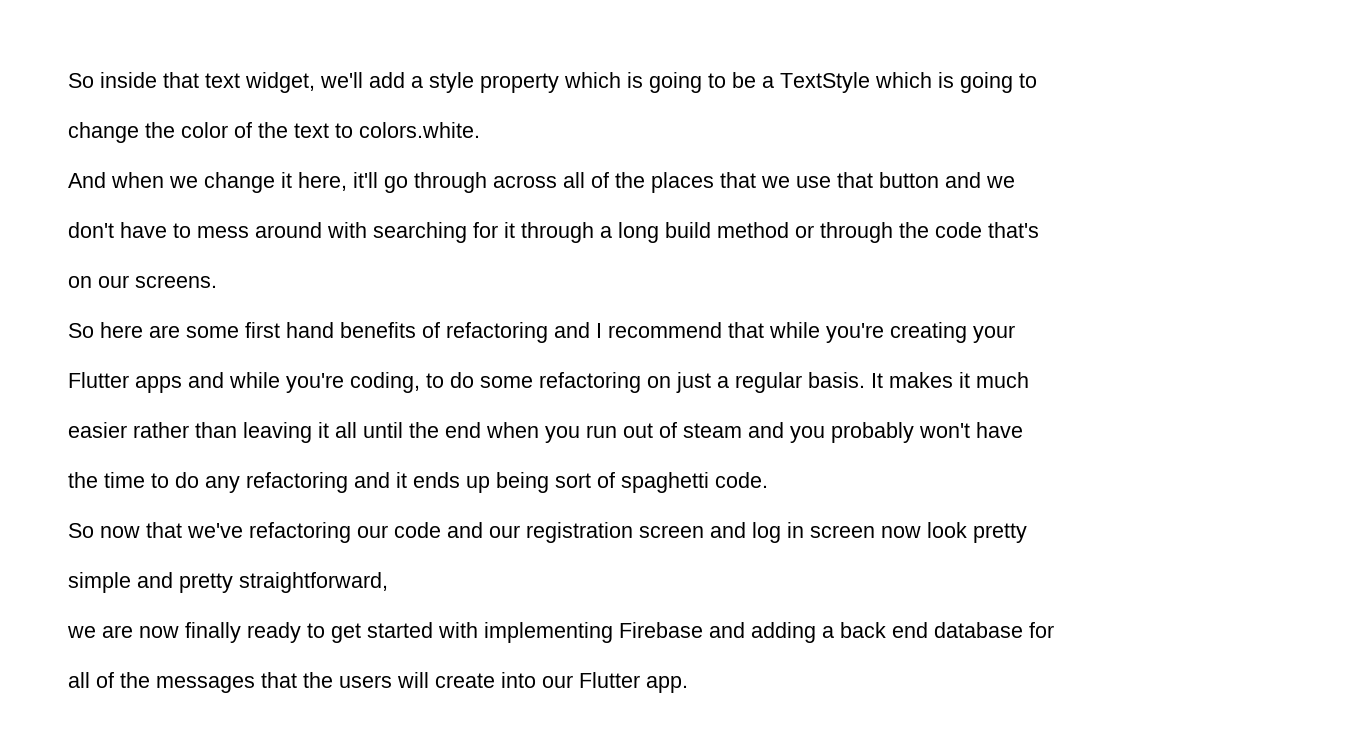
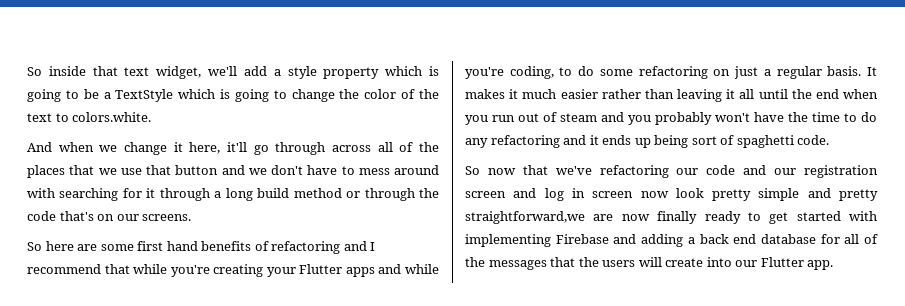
(1037, 80) // -> (287, 94) none
(1015, 182) // -> (267, 171) none
(1039, 230) // -> (94, 216) none
(1015, 334) // -> (296, 272) none
(1029, 380) // -> (557, 94) none
(1023, 430) // -> (784, 117) none
(1027, 533) // -> (752, 195) none
[239,572,388,593] [67,626,96,638] straightforward, // we -> [465,211,585,224] straightforward,we
(1054, 630) // -> (840, 239) none

